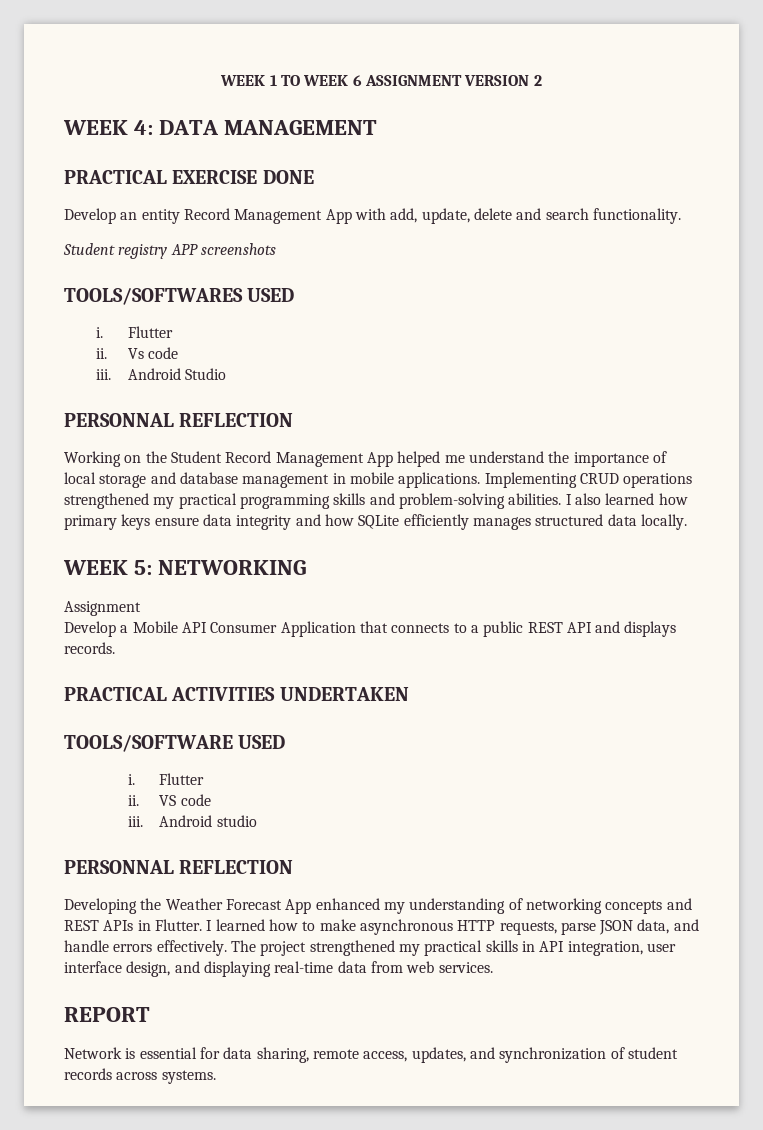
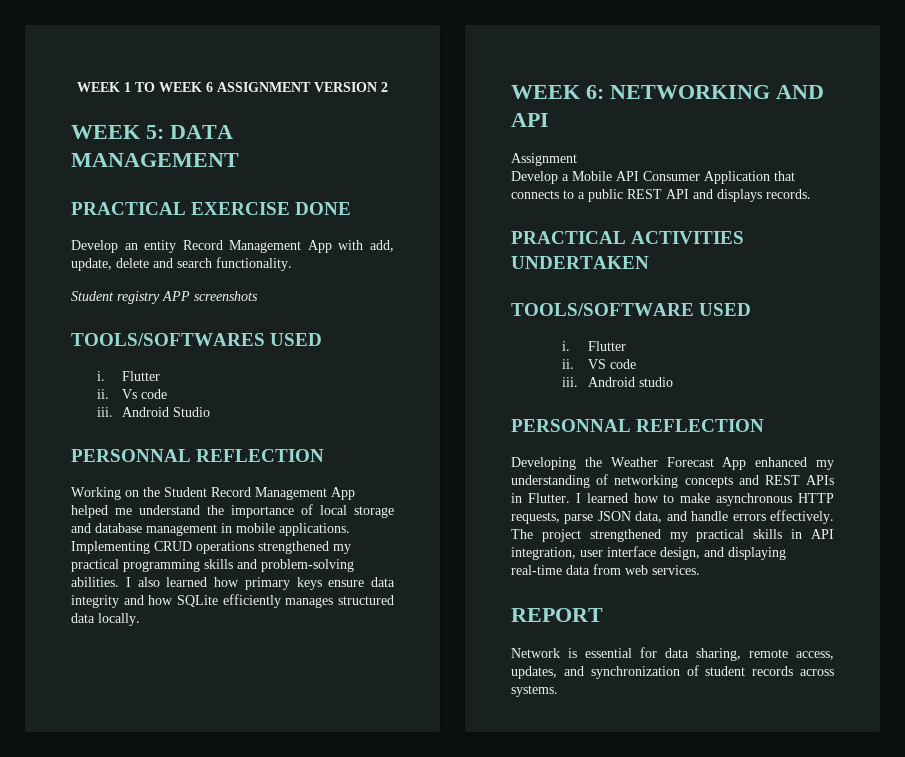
[134,120,154,135] 4: -> [146,125,164,139] 5:
[134,560,153,575] 5: -> [586,85,604,99] 6:
(307, 567) none -> [776,85,824,99] [511,113,549,127] AND API

